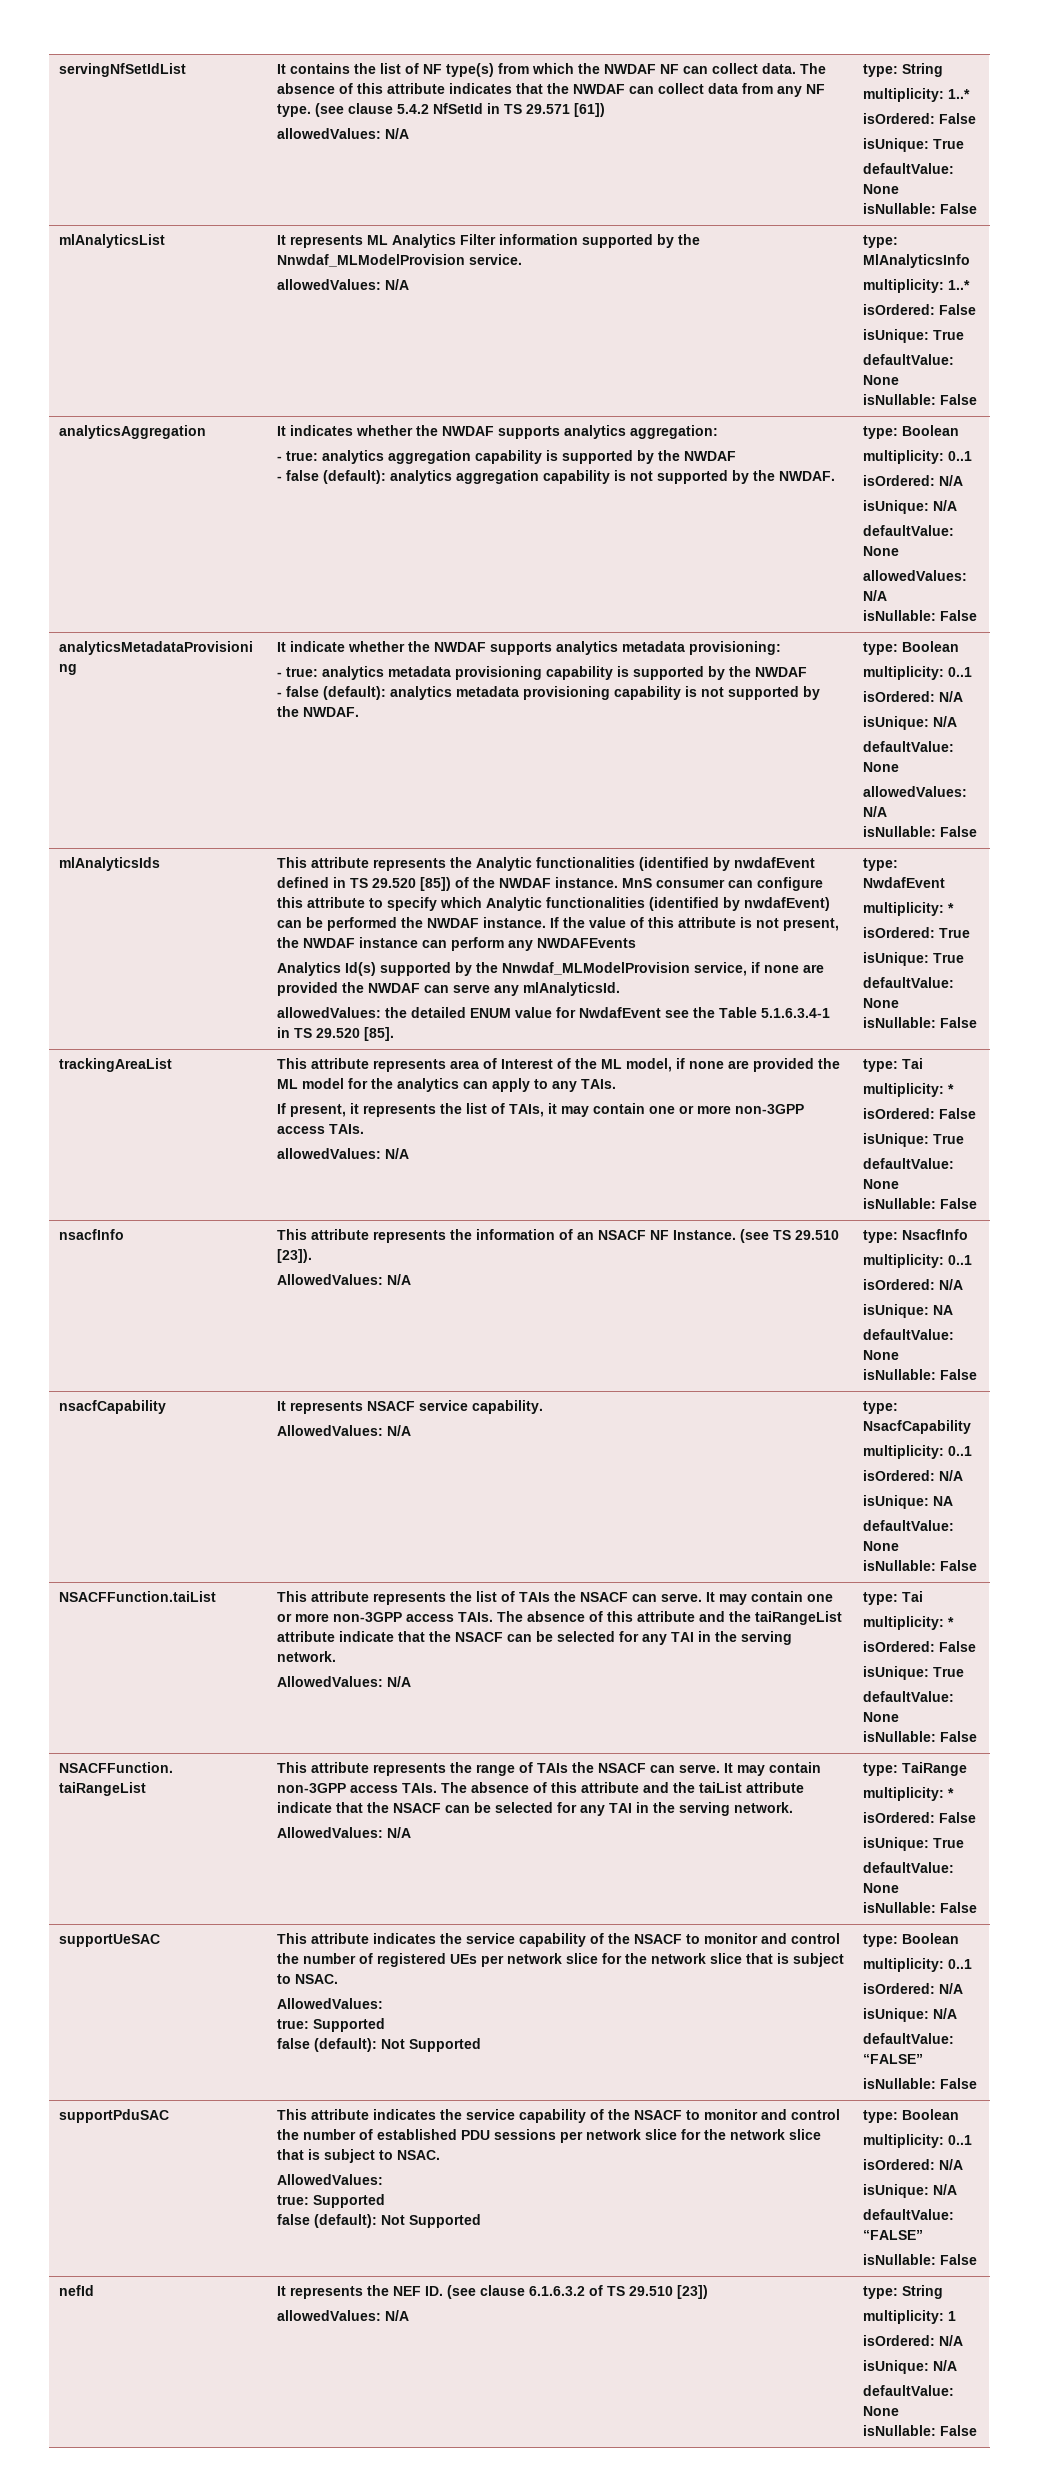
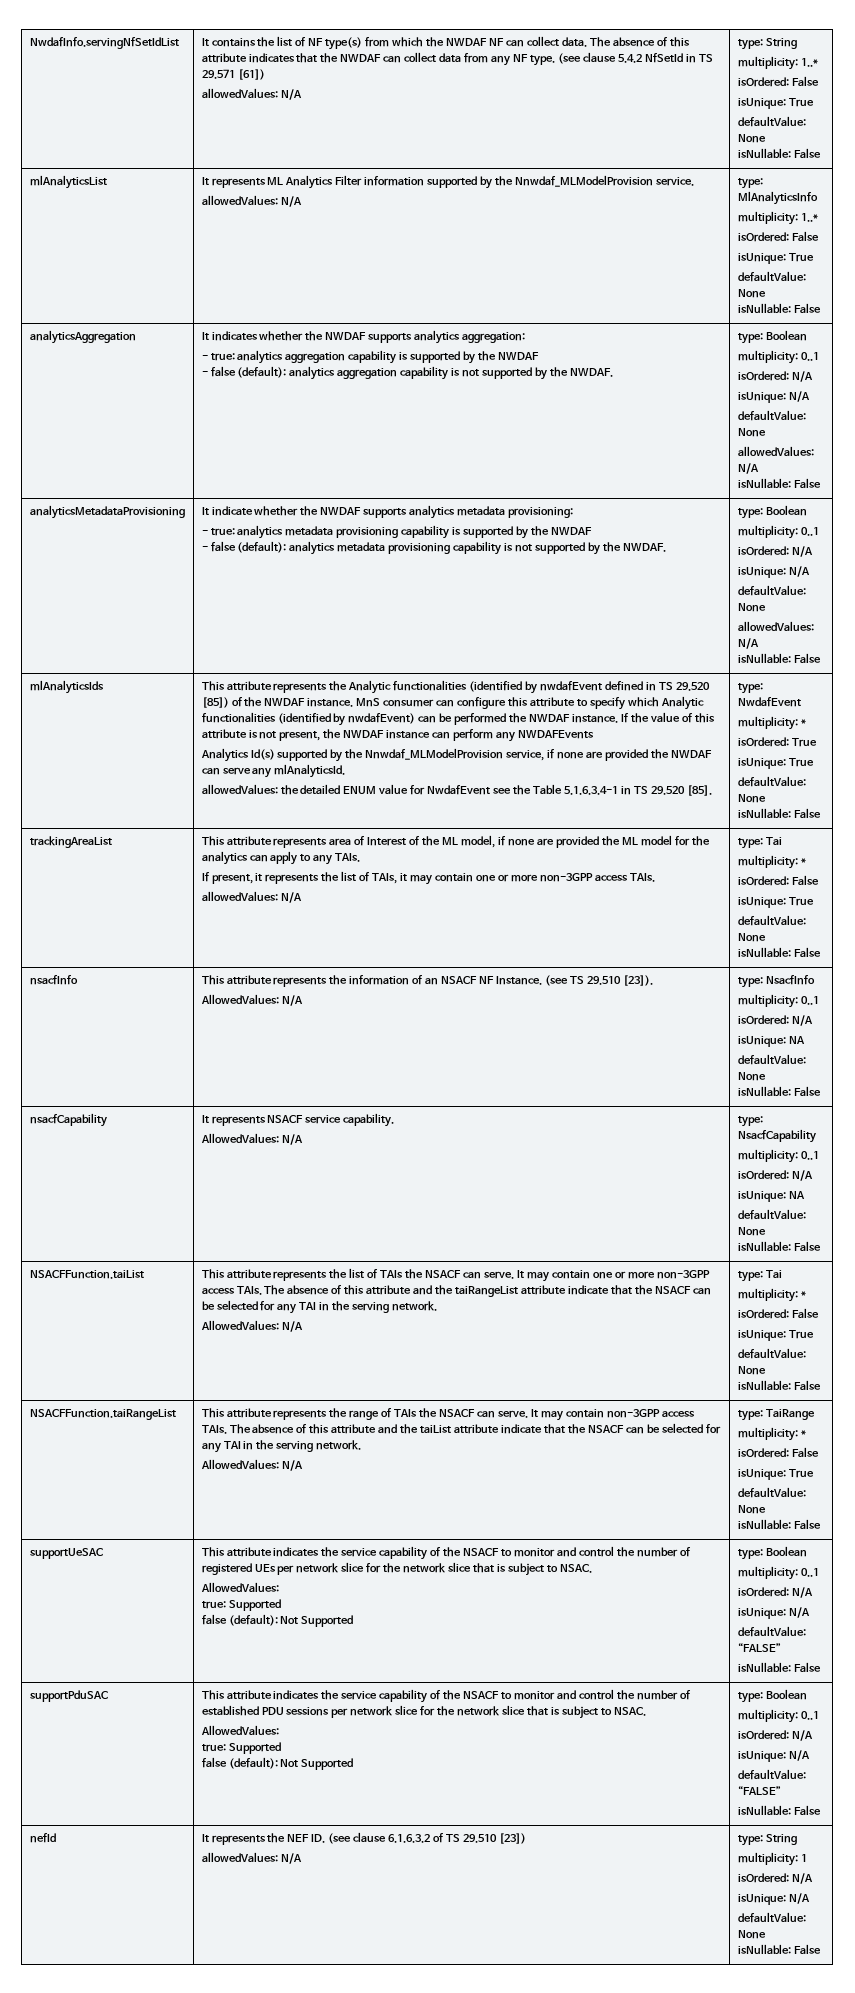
[58,63,186,77] servingNfSetIdList -> [29,37,179,49] NwdafInfo.servingNfSetIdList

